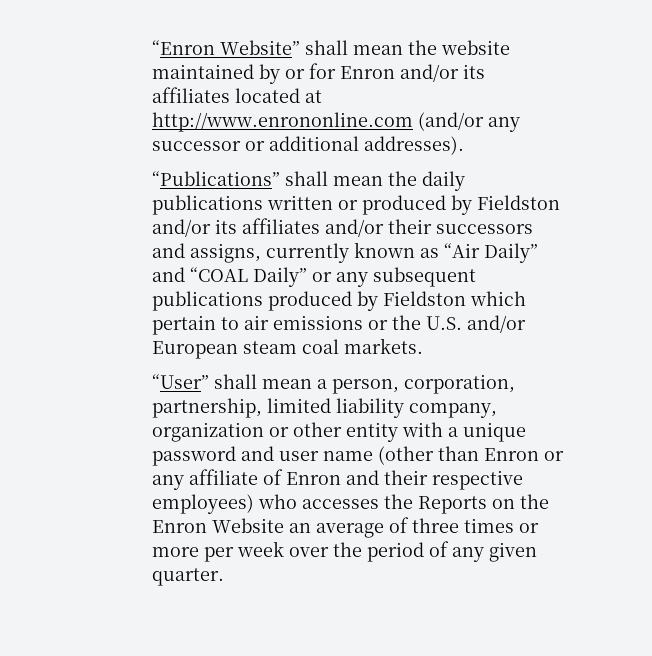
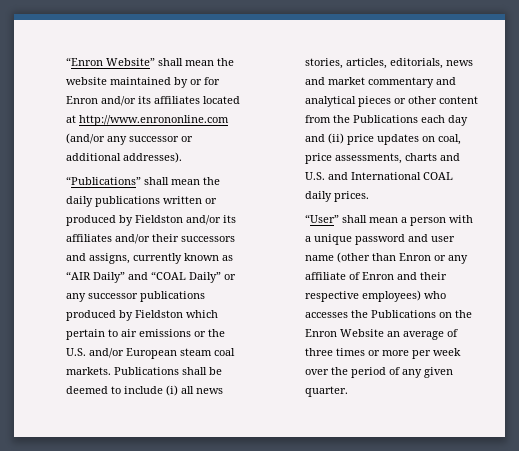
[443,243,480,258] “Air -> [65,271,91,280] “AIR
[372,267,476,287] subsequent -> [87,293,138,299] successor
[151,374,515,394] [151,398,497,418] [151,422,398,442] // “User” shall mean a person, corporation, partnership, limited liability company, organization or other entity -> [113,367,222,375] [65,385,223,396] [304,58,473,69] [304,77,456,88] [304,96,478,107] [304,115,468,126] [304,133,461,145] [304,153,460,164] [304,172,453,180] [304,191,369,202] [304,214,446,226] Publications shall be deemed to include (i) all news stories, articles, editorials, news and market commentary and analytical pieces or other content from the Publications each day and (ii) price updates on coal, price assessments, charts and U.S. and International COAL daily prices. // “User” shall mean a person
[417,496,487,514] Reports -> [370,310,436,318] Publications

